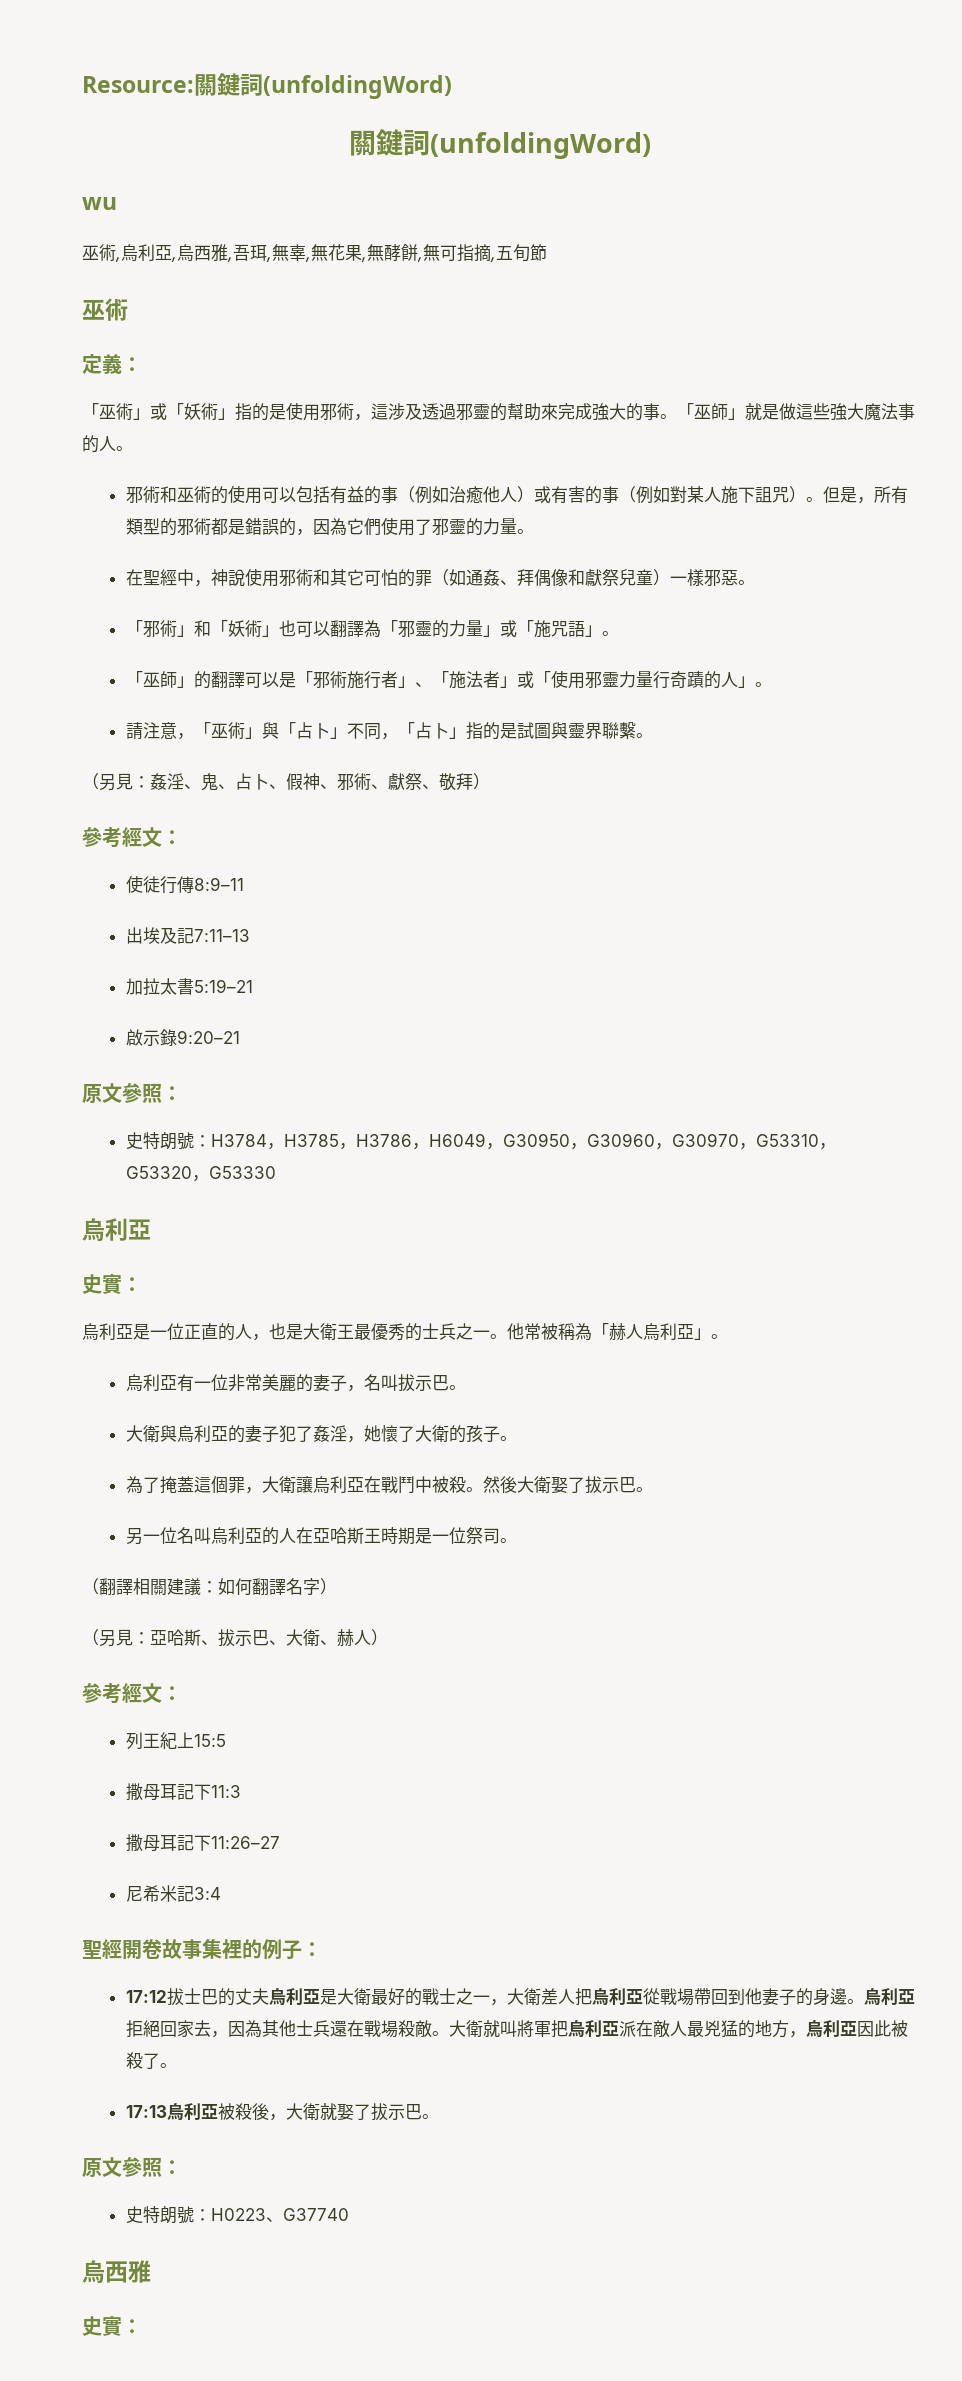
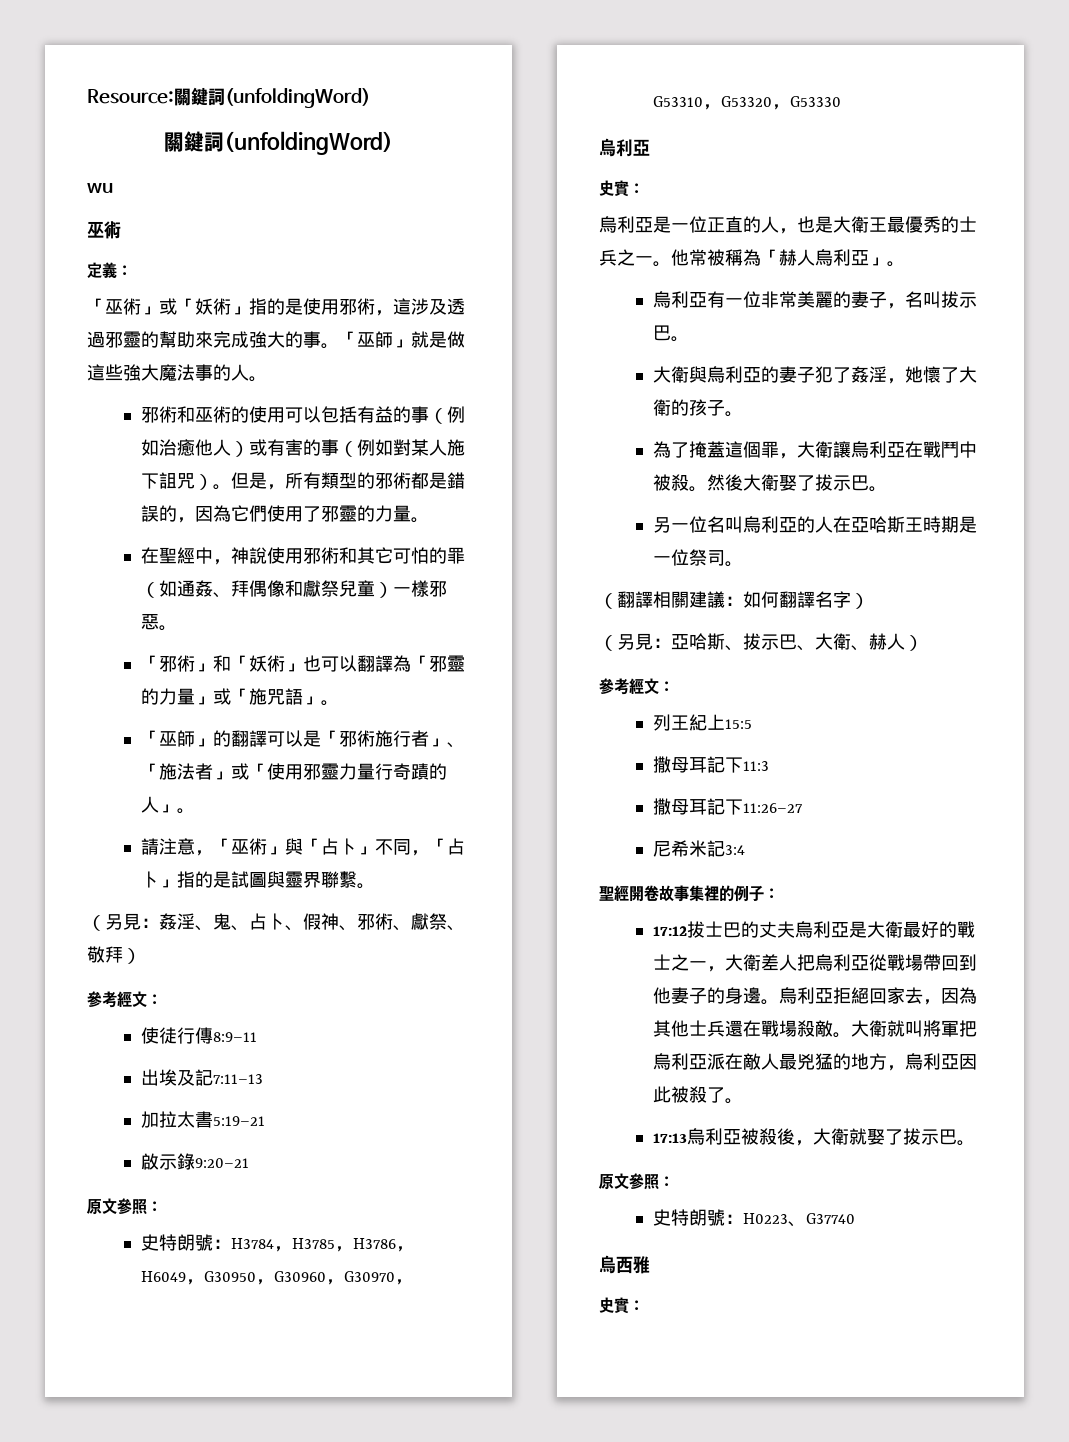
[82,244,547,262] // 巫術,烏利亞,烏西雅,吾珥,無辜,無花果,無酵餅,無可指摘,五旬節 -> (113, 188) none

